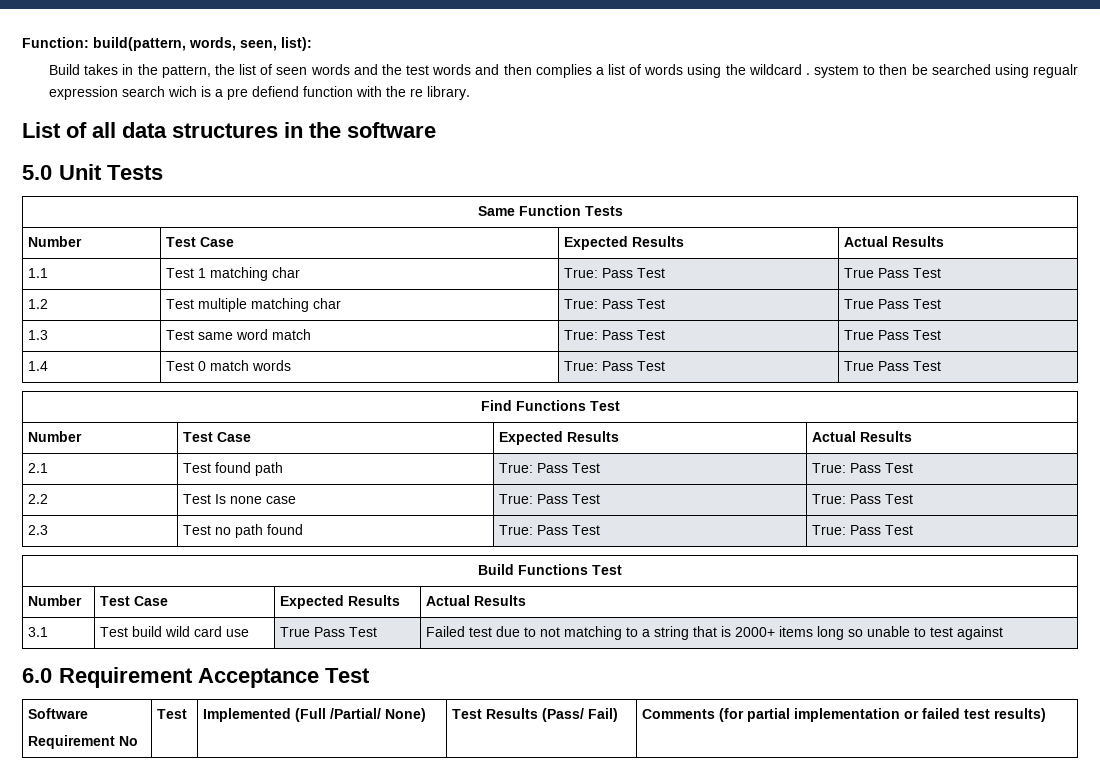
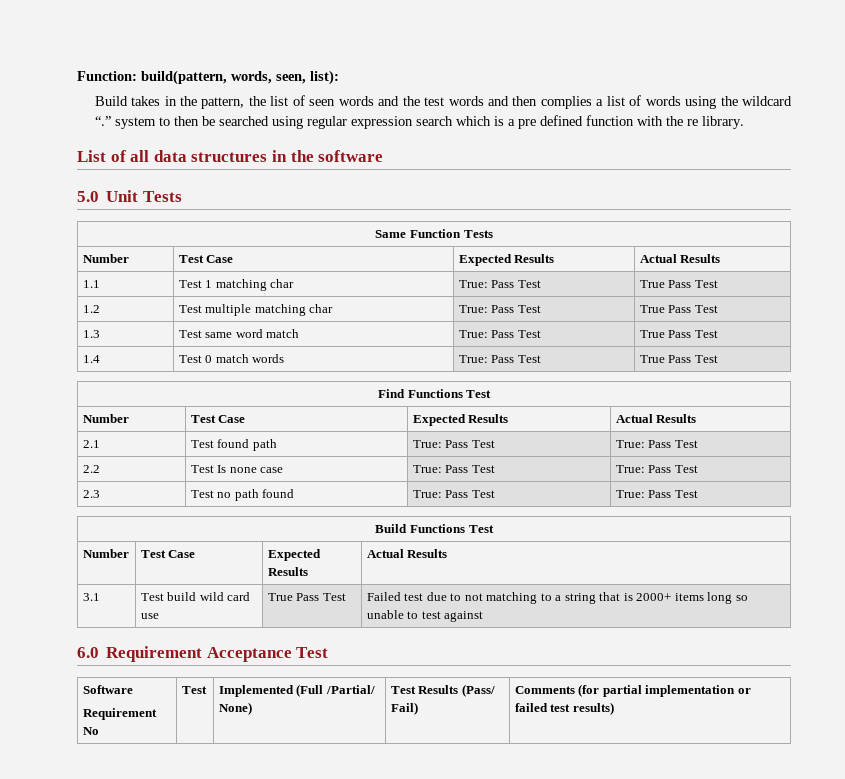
[805,73,810,75] . -> [94,116,111,126] “.”
[1033,64,1079,78] regualr -> [306,116,347,129] regular
[168,86,198,97] wich -> [455,116,491,126] which
[252,86,300,97] defiend -> [539,115,583,126] defined

